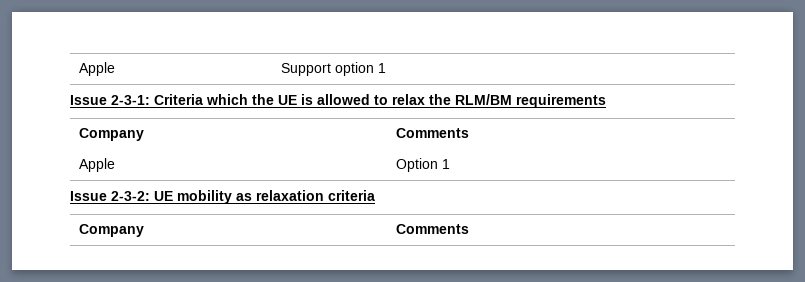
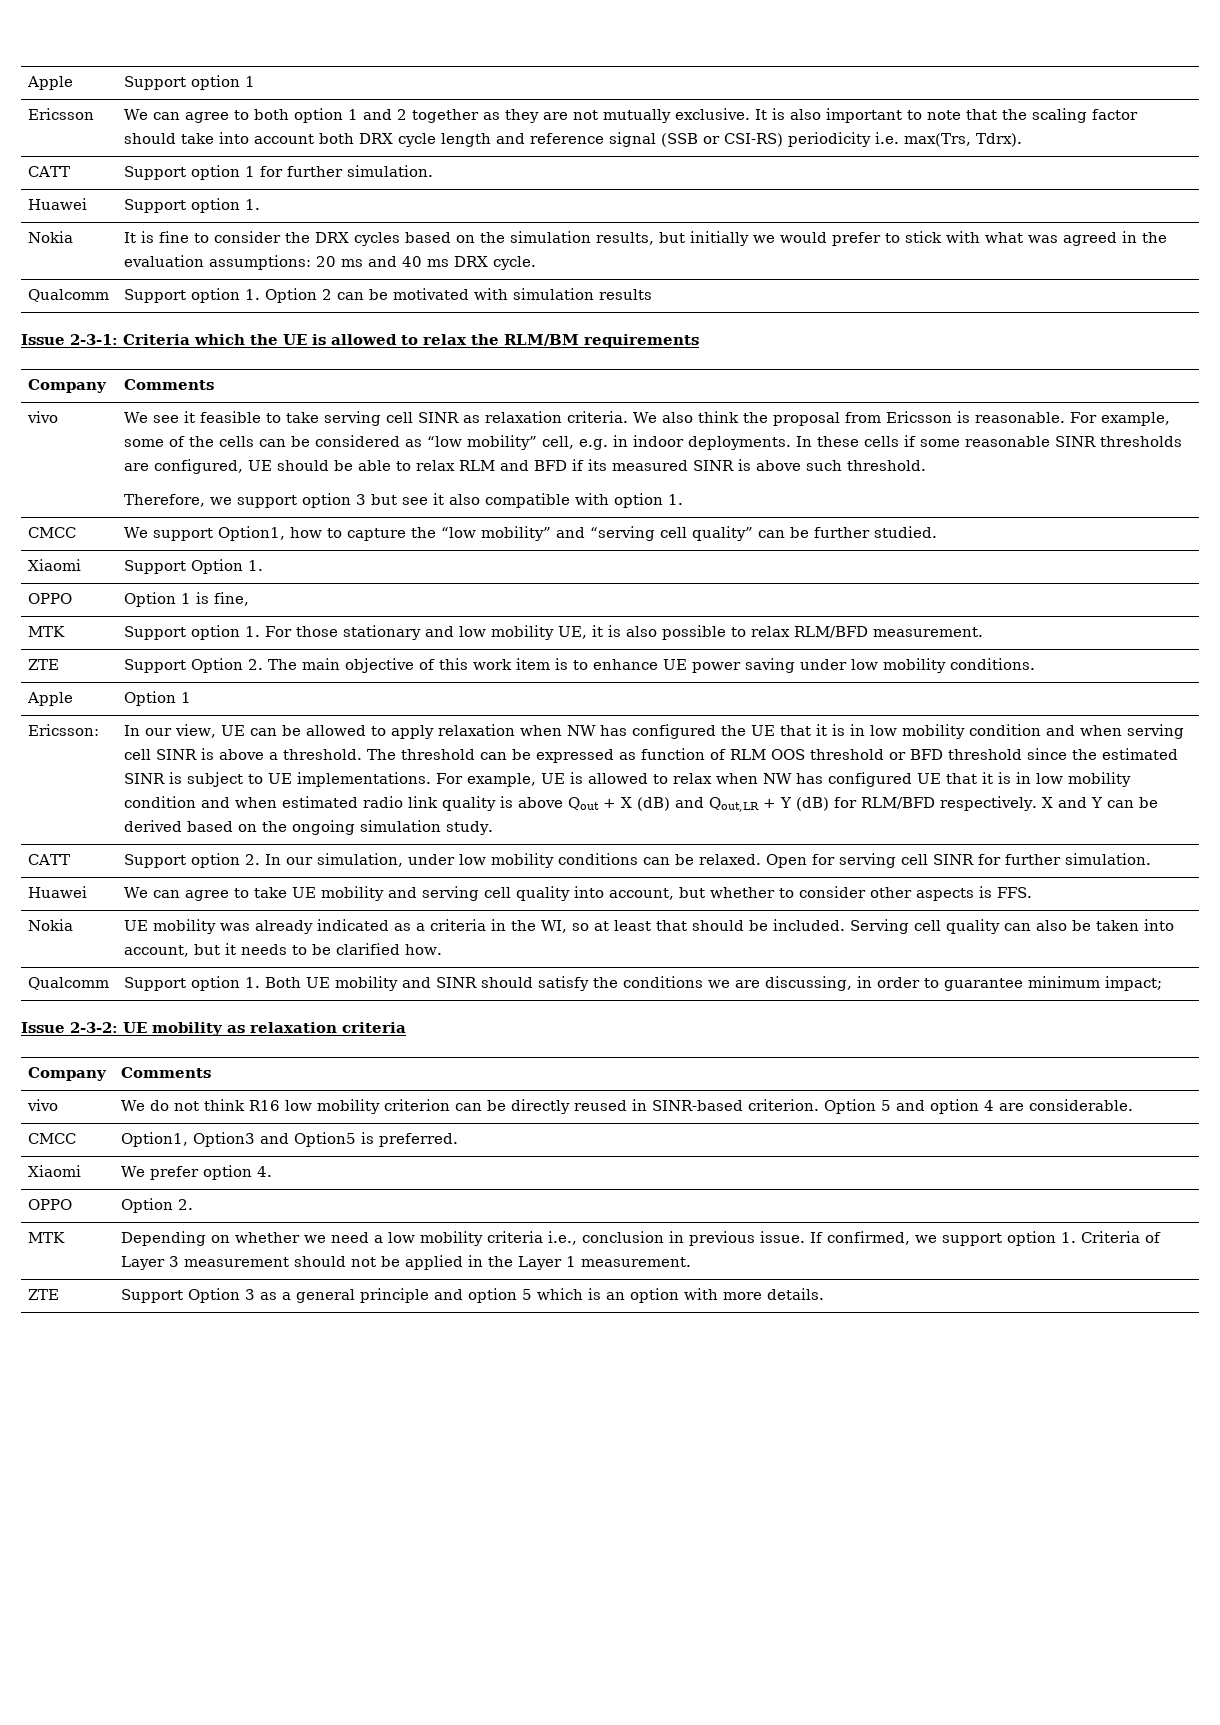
(387, 68) none -> [28,108,95,120] [124,108,1139,123] [124,132,1023,147] [28,166,71,177] [124,165,434,180] [28,198,88,210] [124,198,261,213] [28,231,74,243] [124,231,1168,246] [124,255,537,270] [28,289,110,302] [124,288,653,303] // Ericsson | We can agree to both option 1 and 2 together as they are not mutually exclusive. It is also important to note that the scaling factor should take into account both DRX cycle length and reference signal (SSB or CSI-RS) periodicity i.e. max(Trs, Tdrx). // CATT | Support option 1 for further simulation. // Huawei | Support option 1. // Nokia | It is fine to consider the DRX cycles based on the simulation results, but initially we would prefer to stick with what was agreed in the evaluation assumptions: 20 ms and 40 ms DRX cycle. // Qualcomm | Support option 1. Option 2 can be motivated with simulation results
[79,158,116,172] [396,158,451,172] Apple | Option 1 -> [27,411,59,423] [124,411,1171,426] [124,435,1183,450] [124,459,927,474] [124,493,684,508] [28,527,77,538] [124,526,938,541] [28,559,82,571] [124,559,264,574] [28,593,73,604] [124,592,250,607] [28,626,66,637] [124,625,984,640] [28,659,60,670] [124,658,1036,673] [27,692,74,706] [124,691,192,706] [28,724,100,736] [124,724,1185,739] [124,748,1179,763] [124,772,1132,787] [124,796,1159,812] [124,820,494,835] [28,854,71,865] [124,853,1152,868] [28,886,88,898] [124,886,1033,901] [28,919,74,931] [124,919,1175,934] [124,943,443,957] [28,977,110,990] [124,976,1163,991] vivo | We see it feasible to take serving cell SINR as relaxation criteria. We also think the proposal from Ericsson is reasonable. For example, some of the cells can be considered as “low mobility” cell, e.g. in indoor deployments. In these cells if some reasonable SINR thresholds are configured, UE should be able to relax RLM and BFD if its measured SINR is above such threshold. // Therefore, we support option 3 but see it also compatible with option 1. // CMCC | We support Option1, how to capture the “low mobility” and “serving cell quality” can be further studied. // Xiaomi | Support Option 1. // OPPO | Option 1 is fine, // MTK | Support option 1. For those stationary and low mobility UE, it is also possible to relax RLM/BFD measurement. // ZTE | Support Option 2. The main objective of this work item is to enhance UE power saving under low mobility conditions. // Apple | Option 1 // Ericsson: | In our view, UE can be allowed to apply relaxation when NW has configured the UE that it is in low mobility condition and when serving cell SINR is above a threshold. The threshold can be expressed as function of RLM OOS threshold or BFD threshold since the estimated SINR is subject to UE implementations. For example, UE is allowed to relax when NW has configured UE that it is in low mobility condition and when estimated radio link quality is above Qout + X (dB) and Qout,LR + Y (dB) for RLM/BFD respectively. X and Y can be derived based on the ongoing simulation study. // CATT | Support option 2. In our simulation, under low mobility conditions can be relaxed. Open for serving cell SINR for further simulation. // Huawei | We can agree to take UE mobility and serving cell quality into account, but whether to consider other aspects is FFS. // Nokia | UE mobility was already indicated as a criteria in the WI, so at least that should be included. Serving cell quality can also be taken into account, but it needs to be clarified how. // Qualcomm | Support option 1. Both UE mobility and SINR should satisfy the conditions we are discussing, in order to guarantee minimum impact;
(470, 229) none -> [27,1099,59,1111] [121,1099,1134,1114] [28,1133,77,1144] [121,1132,459,1147] [28,1165,82,1177] [121,1165,273,1180] [28,1199,73,1210] [121,1198,194,1213] [28,1232,66,1243] [121,1231,1162,1246] [121,1255,692,1270] [28,1289,60,1300] [121,1288,825,1303] // vivo | We do not think R16 low mobility criterion can be directly reused in SINR-based criterion. Option 5 and option 4 are considerable. // CMCC | Option1, Option3 and Option5 is preferred. // Xiaomi | We prefer option 4. // OPPO | Option 2. // MTK | Depending on whether we need a low mobility criteria i.e., conclusion in previous issue. If confirmed, we support option 1. Criteria of Layer 3 measurement should not be applied in the Layer 1 measurement. // ZTE | Support Option 3 as a general principle and option 5 which is an option with more details.

